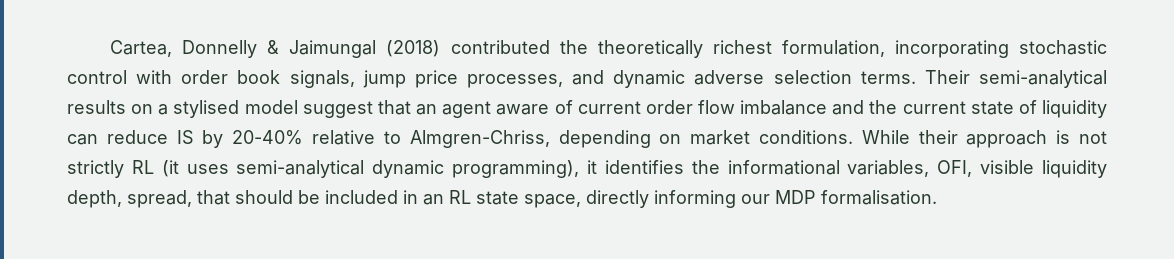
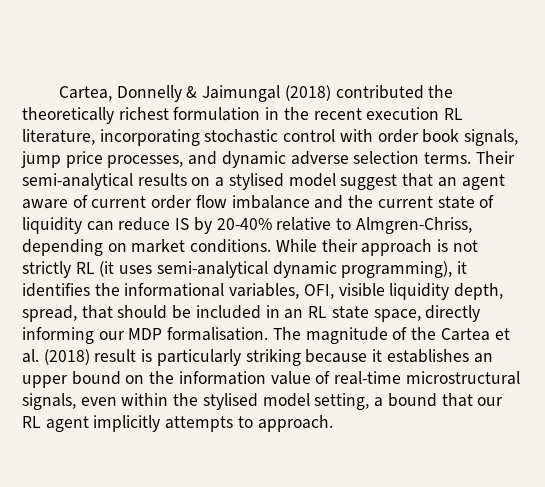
[781,40,885,57] formulation, -> [173,107,464,121] [22,129,95,145] formulation in the recent execution RL literature,
(937, 197) none -> [272,327,510,344] [22,349,493,366] [22,371,520,388] [22,393,504,410] [22,415,333,432] The magnitude of the Cartea et al. (2018) result is particularly striking because it establishes an upper bound on the information value of real-time microstructural signals, even within the stylised model setting, a bound that our RL agent implicitly attempts to approach.

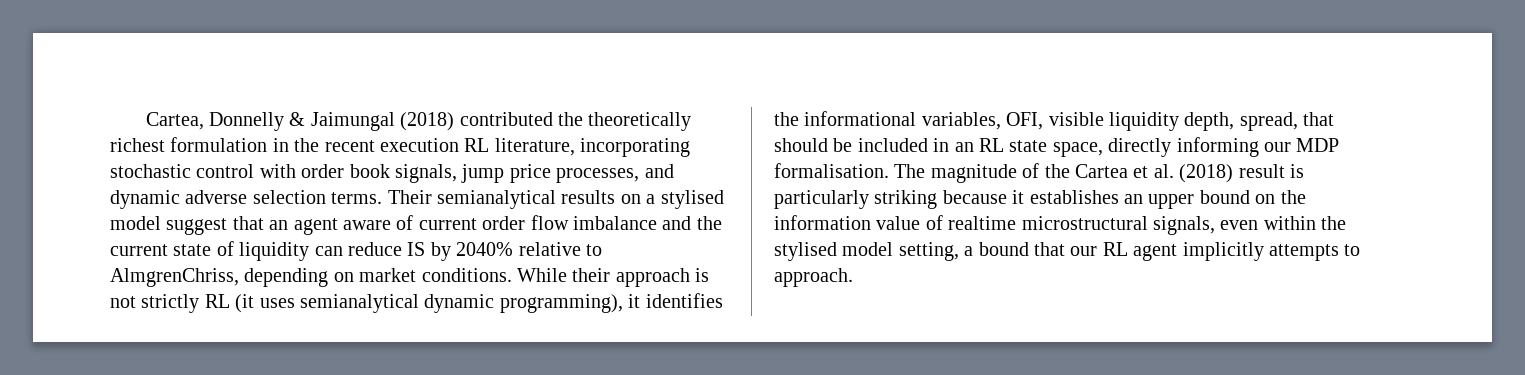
[22,173,133,190] semi-analytical -> [437,190,556,209] semianalytical
[216,218,272,230] 20-40% -> [456,242,514,256] 2040%
[355,217,472,234] Almgren-Chriss, -> [110,268,239,287] AlmgrenChriss,
[156,261,268,278] semi-analytical -> [300,294,419,313] semianalytical
[334,371,402,385] real-time -> [948,216,1017,230] realtime

